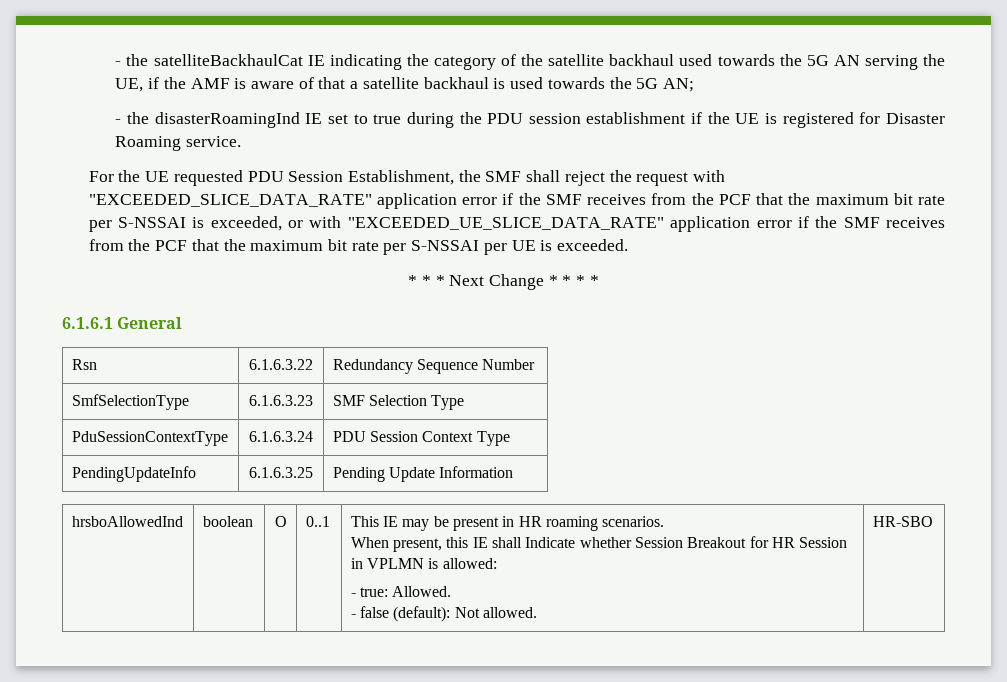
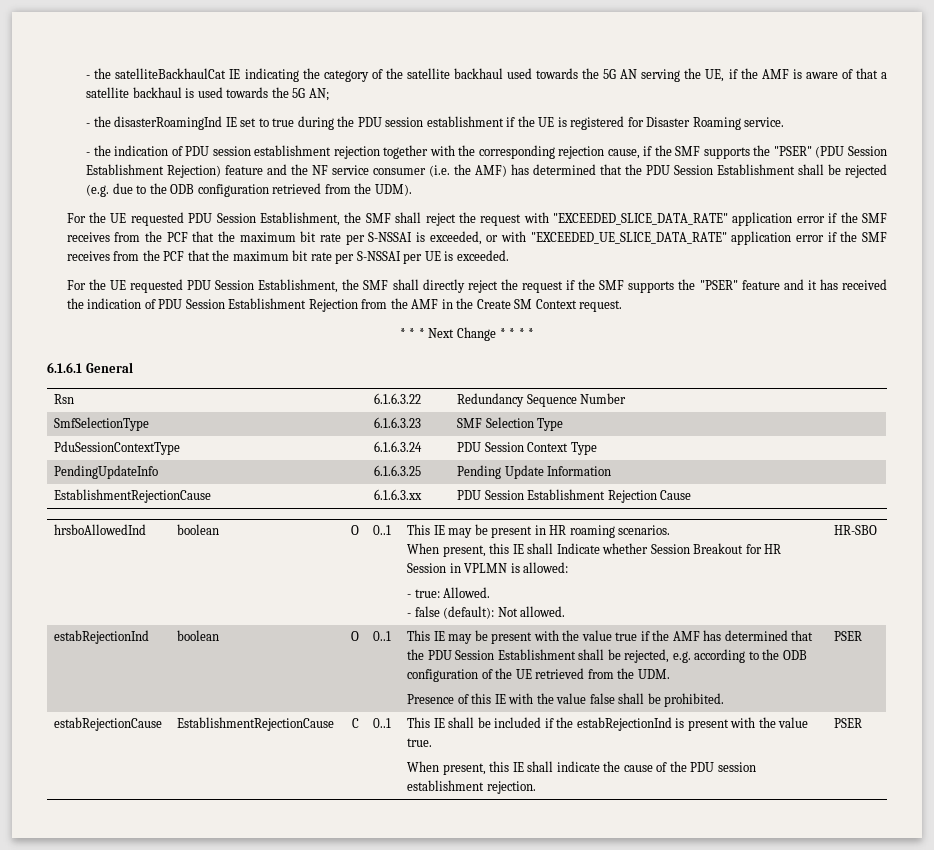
(242, 141) none -> [86,145,888,159] [86,164,888,178] [86,183,412,197] // - the indication of PDU session establishment rejection together with the corresponding rejection cause, if the SMF supports the "PSER" (PDU Session Establishment Rejection) feature and the NF service consumer (i.e. the AMF) has determined that the PDU Session Establishment shall be rejected (e.g. due to the ODB configuration retrieved from the UDM).
(629, 245) none -> [66,279,887,293] [66,298,623,312] // For the UE requested PDU Session Establishment, the SMF shall directly reject the request if the SMF supports the "PSER" feature and it has received the indication of PDU Session Establishment Rejection from the AMF in the Create SM Context request.
(514, 472) none -> [54,489,212,503] [373,489,422,500] [457,489,692,503] // EstablishmentRejectionCause | 6.1.6.3.xx | PDU Session Establishment Rejection Cause
(933, 521) none -> [54,630,150,644] [177,630,220,641] [351,631,359,641] [373,631,392,641] [407,630,814,644] [407,649,807,663] [407,668,670,682] [407,693,725,707] [834,631,863,641] [54,717,163,731] [177,717,335,731] [351,718,359,728] [373,718,392,728] [407,717,809,731] [407,738,433,747] [407,761,756,775] [407,780,536,794] [834,718,863,728] // estabRejectionInd | boolean | O | 0..1 | This IE may be present with the value true if the AMF has determined that the PDU Session Establishment shall be rejected, e.g. according to the ODB configuration of the UE retrieved from the UDM. // Presence of this IE with the value false shall be prohibited. | PSER // estabRejectionCause | EstablishmentRejectionCause | C | 0..1 | This IE shall be included if the estabRejectionInd is present with the value true. // When present, this IE shall indicate the cause of the PDU session establishment rejection. | PSER

